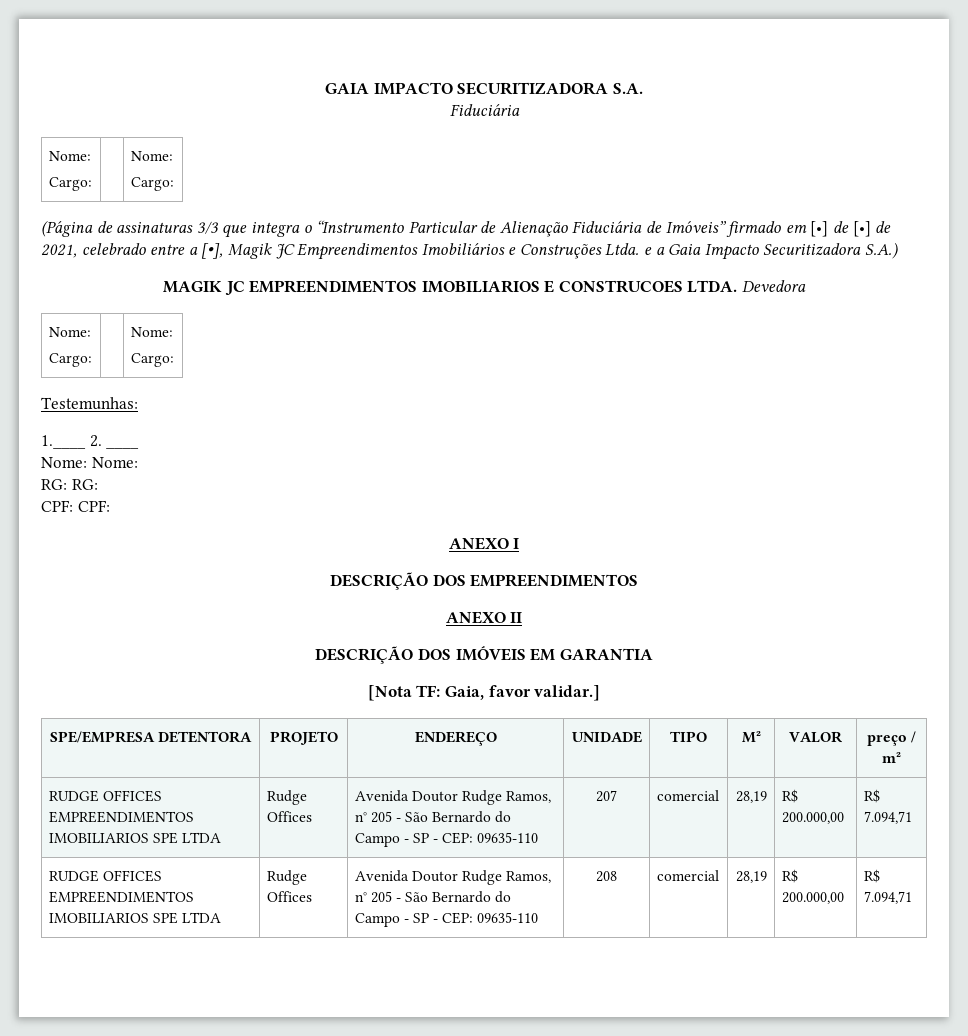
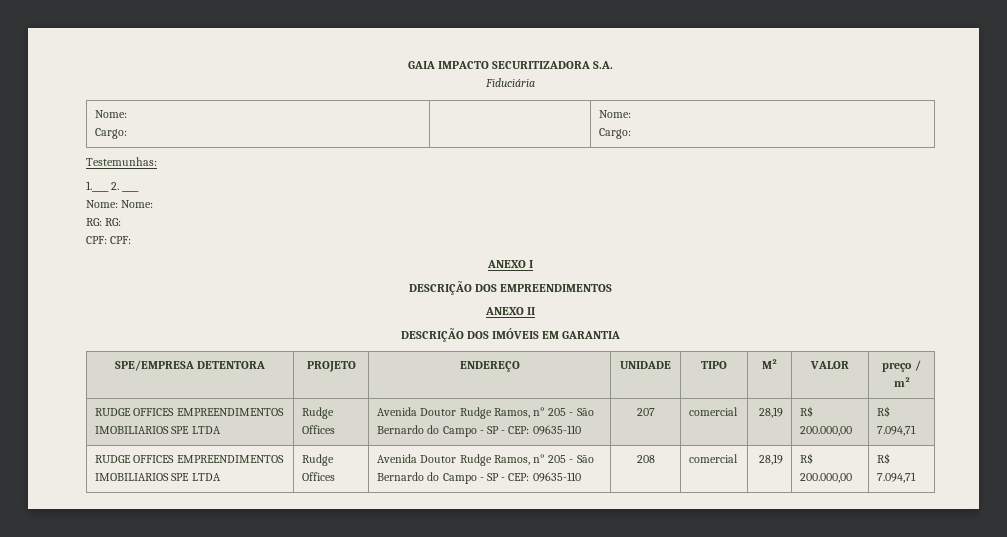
[41,220,892,238] [41,242,899,260] [162,280,807,296] [48,327,91,337] [48,353,92,367] [130,327,173,337] [130,353,174,367] // (Página de assinaturas 3/3 que integra o “Instrumento Particular de Alienação Fiduciária de Imóveis” firmado em [•] de [•] de 2021, celebrado entre a [•], Magik JC Empreendimentos Imobiliários e Construções Ltda. e a Gaia Impacto Securitizadora S.A.) // MAGIK JC EMPREENDIMENTOS IMOBILIARIOS E CONSTRUCOES LTDA. Devedora // Nome: // Cargo: | | Nome: // Cargo: -> (632, 133) none
[367,685,601,701] // [Nota TF: Gaia, favor validar.] -> (621, 335) none

